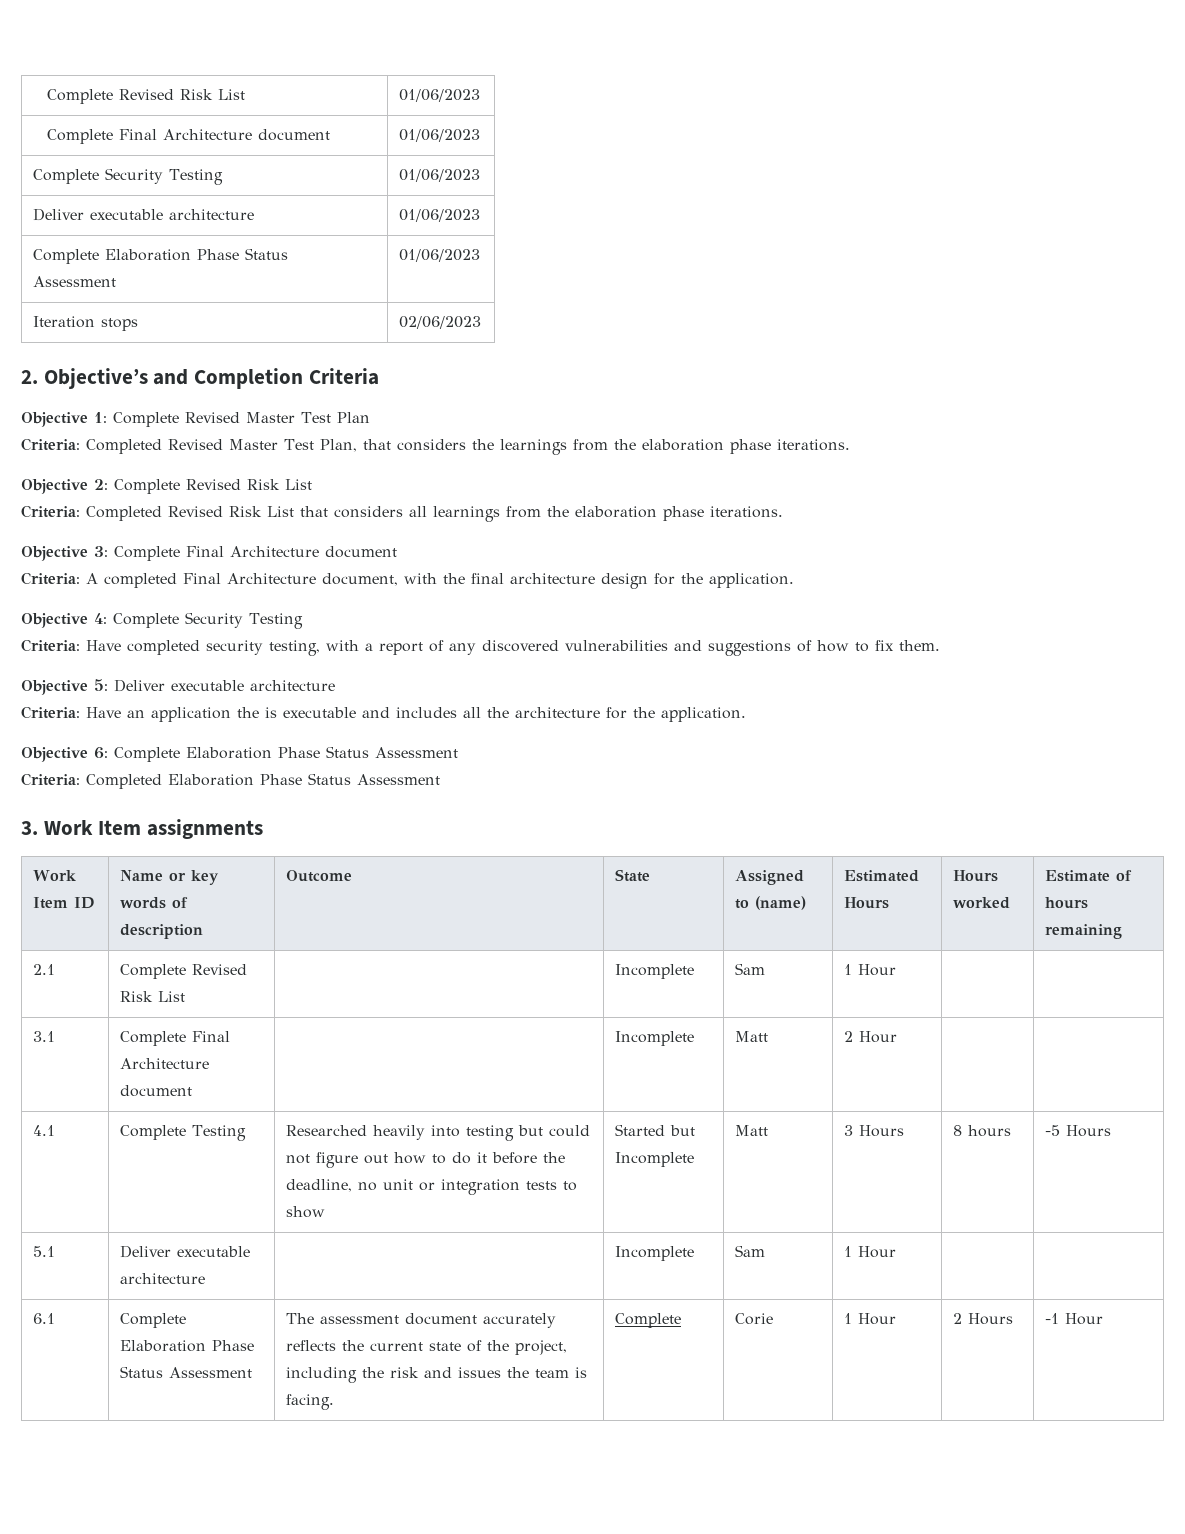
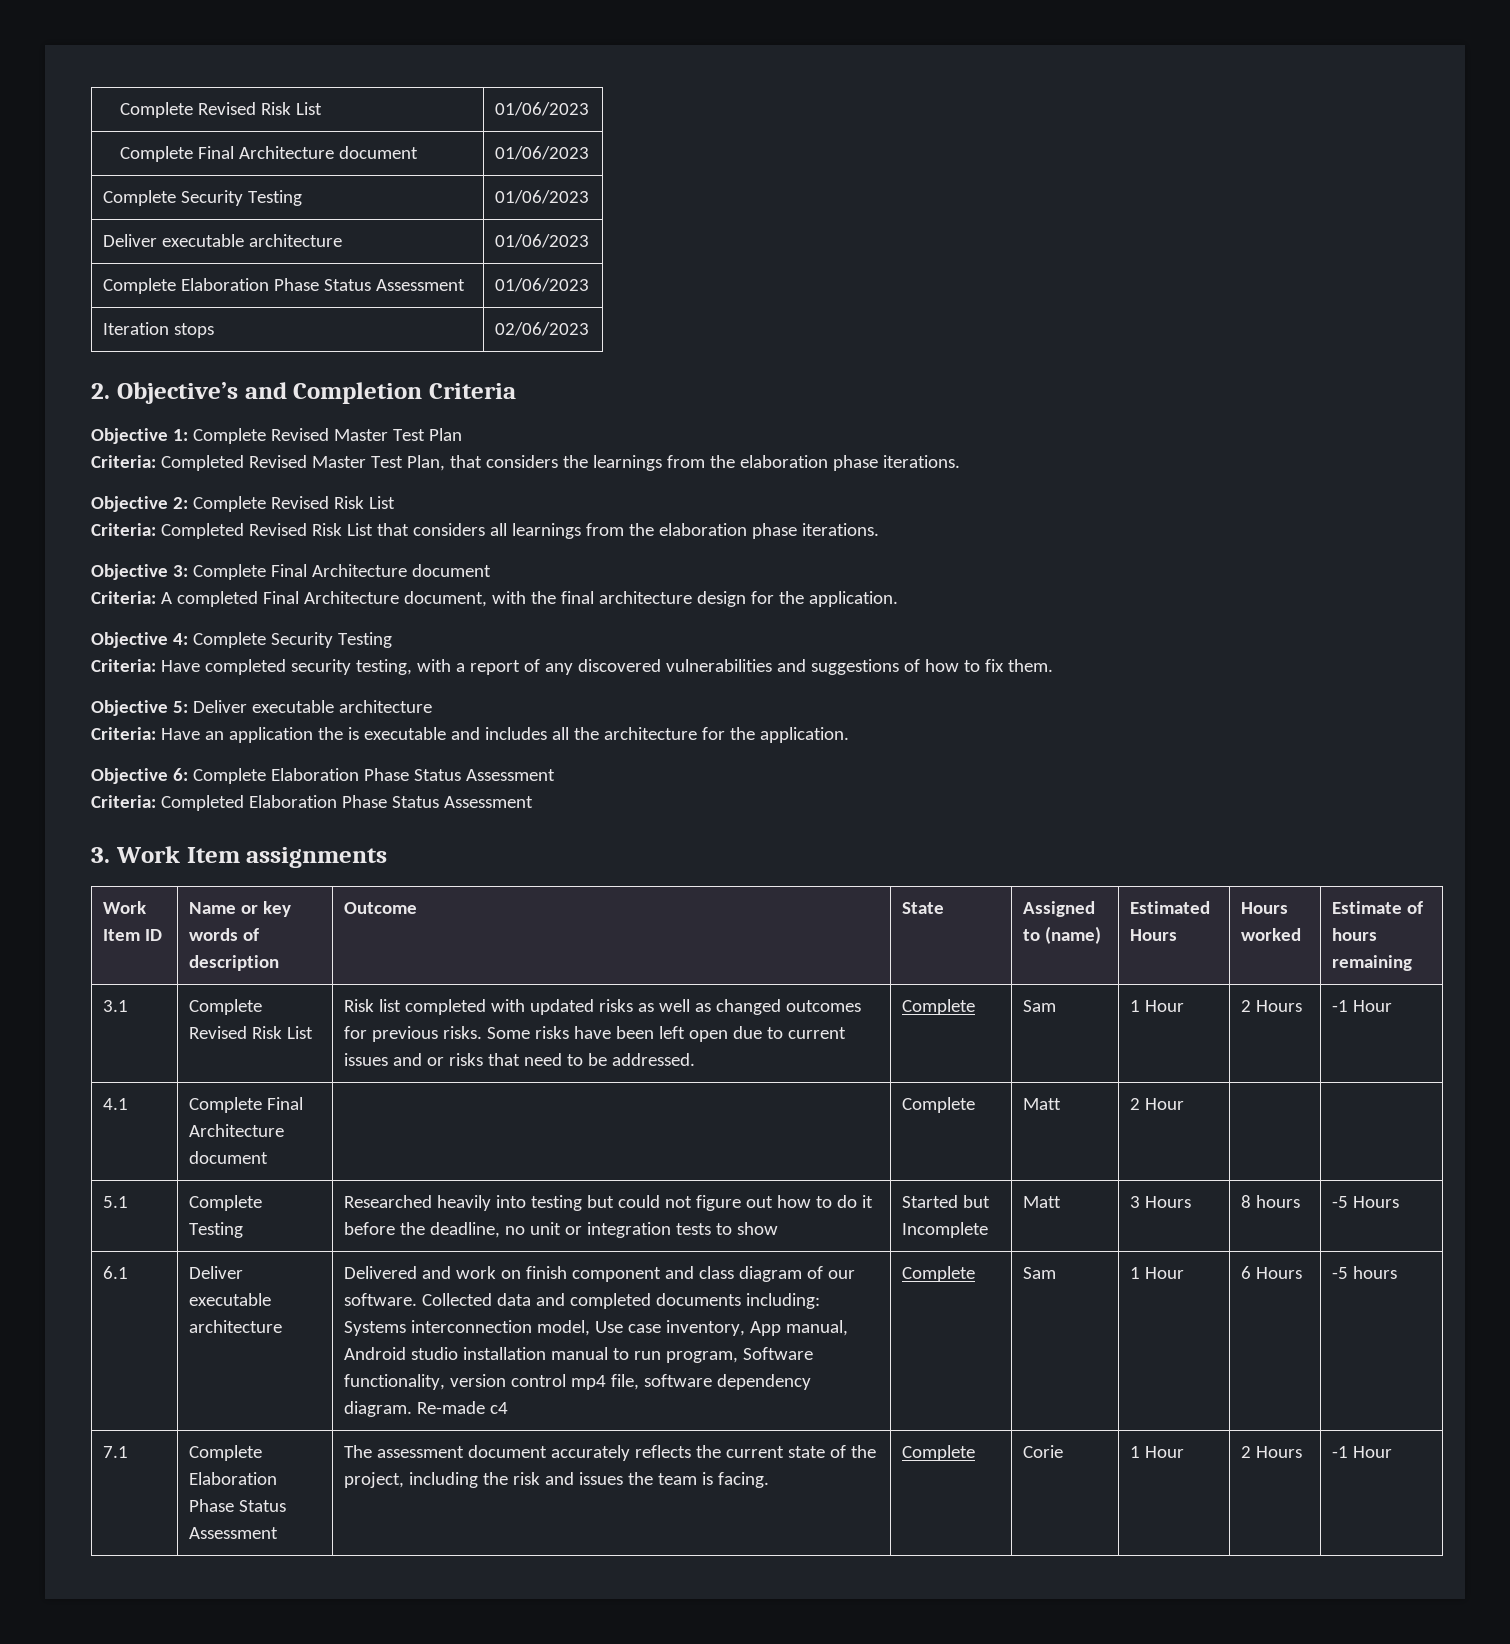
[32,964,55,975] [119,964,247,979] [119,991,185,1002] [614,964,694,979] [734,963,765,975] [843,964,896,976] [32,1031,55,1042] 2.1 | Complete Revised Risk List | | Incomplete | Sam | 1 Hour | | // 3.1 -> [103,1000,129,1012] [189,999,263,1015] [189,1026,314,1039] [344,999,862,1015] [344,1026,847,1042] [344,1053,696,1066] [902,999,976,1015] [1023,1000,1057,1012] [1130,1000,1185,1012] [1241,1000,1303,1012] [1332,1000,1393,1012] [103,1098,129,1110] 3.1 | Complete Revised Risk List | Risk list completed with updated risks as well as changed outcomes for previous risks. Some risks have been left open due to current issues and or risks that need to be addressed. | Complete | Sam | 1 Hour | 2 Hours | -1 Hour // 4.1
[614,1031,694,1046] Incomplete -> [902,1097,976,1113] Complete
[32,1125,55,1136] 4.1 -> [103,1196,129,1208] 5.1
[32,1246,55,1257] [119,1245,250,1258] [119,1273,205,1284] [614,1246,694,1261] [734,1245,765,1257] [843,1246,896,1258] [32,1313,55,1324] 5.1 | Deliver executable architecture | | Incomplete | Sam | 1 Hour | | // 6.1 -> [103,1266,129,1279] [189,1266,244,1279] [189,1293,272,1306] [189,1320,283,1333] [344,1266,856,1282] [344,1293,821,1309] [344,1320,849,1336] [344,1347,814,1363] [344,1374,812,1390] [344,1401,509,1417] [902,1266,976,1282] [1023,1267,1057,1279] [1130,1267,1185,1279] [1241,1266,1303,1279] [1332,1266,1398,1279] [103,1446,129,1458] 6.1 | Deliver executable architecture | Delivered and work on finish component and class diagram of our software. Collected data and completed documents including: Systems interconnection model, Use case inventory, App manual, Android studio installation manual to run program, Software functionality, version control mp4 file, software dependency diagram. Re-made c4 | Complete | Sam | 1 Hour | 6 Hours | -5 hours // 7.1

